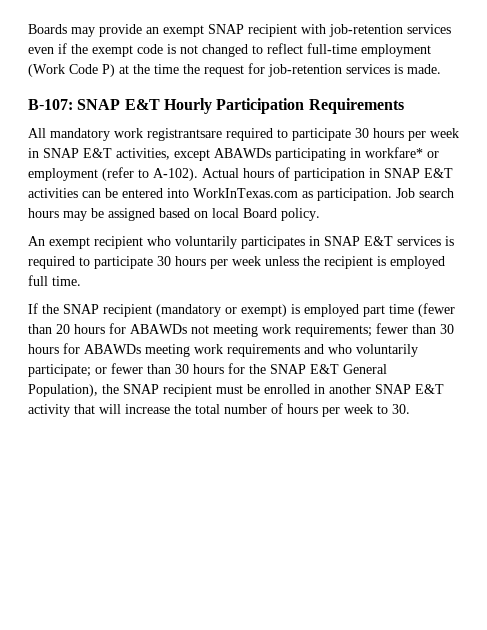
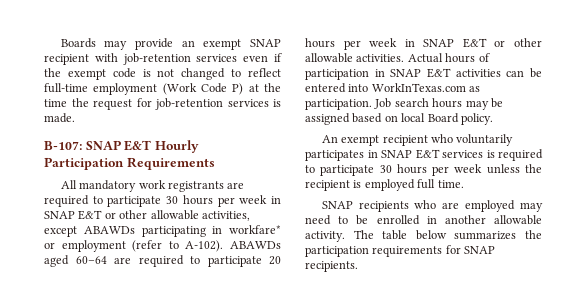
[147,128,222,141] registrantsare -> [167,181,245,192] registrants are
(112, 153) none -> [104,210,199,220] or other allowable
(198, 174) none -> [229,241,281,249] [44,255,281,267] [305,38,542,50] [305,53,405,63] ABAWDs aged 60–64 are required to participate 20 hours per week in SNAP E&T or other allowable activities.
[28,303,455,317] [28,323,454,337] [28,343,418,357] [28,363,387,377] [28,384,444,397] [28,403,410,417] If the SNAP recipient (mandatory or exempt) is employed part time (fewer than 20 hours for ABAWDs not meeting work requirements; fewer than 30 hours for ABAWDs meeting work requirements and who voluntarily participate; or fewer than 30 hours for the SNAP E&T General Population), the SNAP recipient must be enrolled in another SNAP E&T activity that will increase the total number of hours per week to 30. -> [321,200,543,212] [305,215,542,225] [305,230,542,242] [305,245,496,257] [305,261,358,272] SNAP recipients who are employed may need to be enrolled in another allowable activity. The table below summarizes the participation requirements for SNAP recipients.

